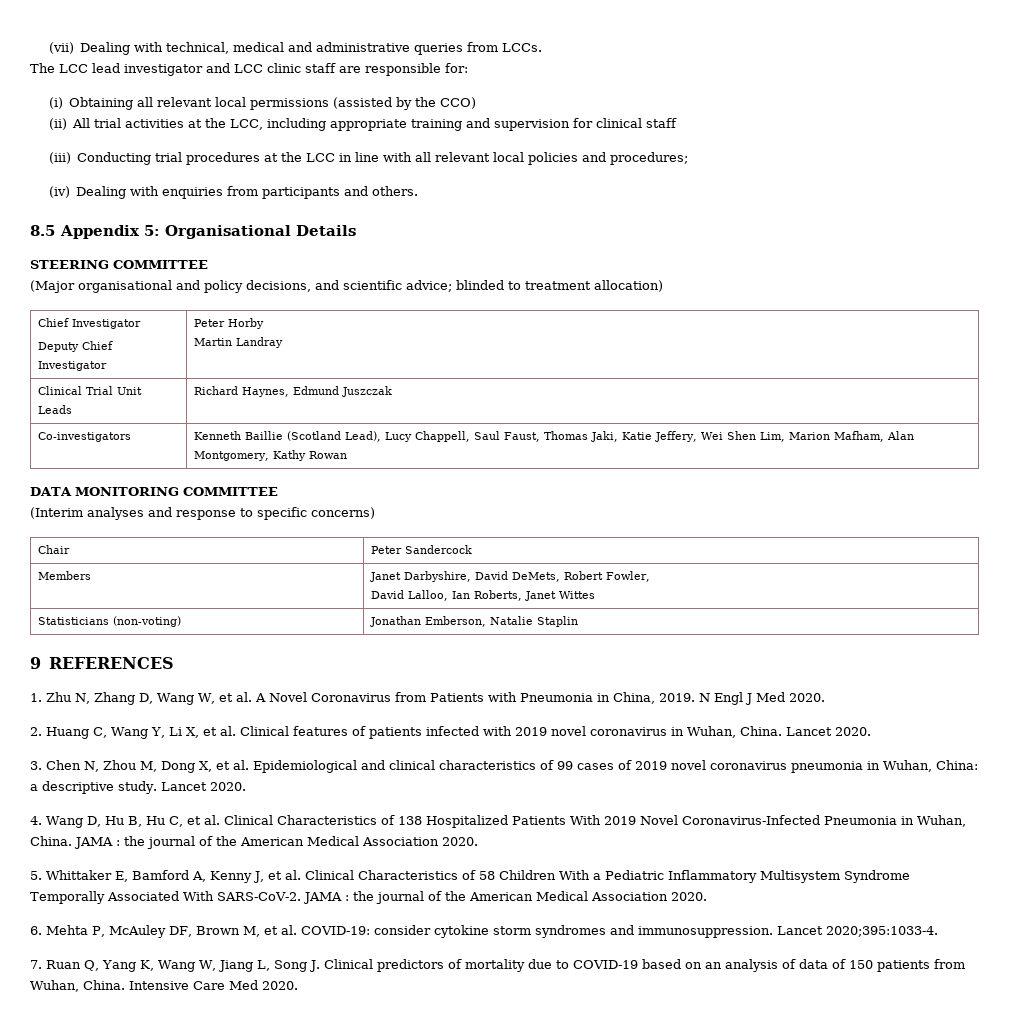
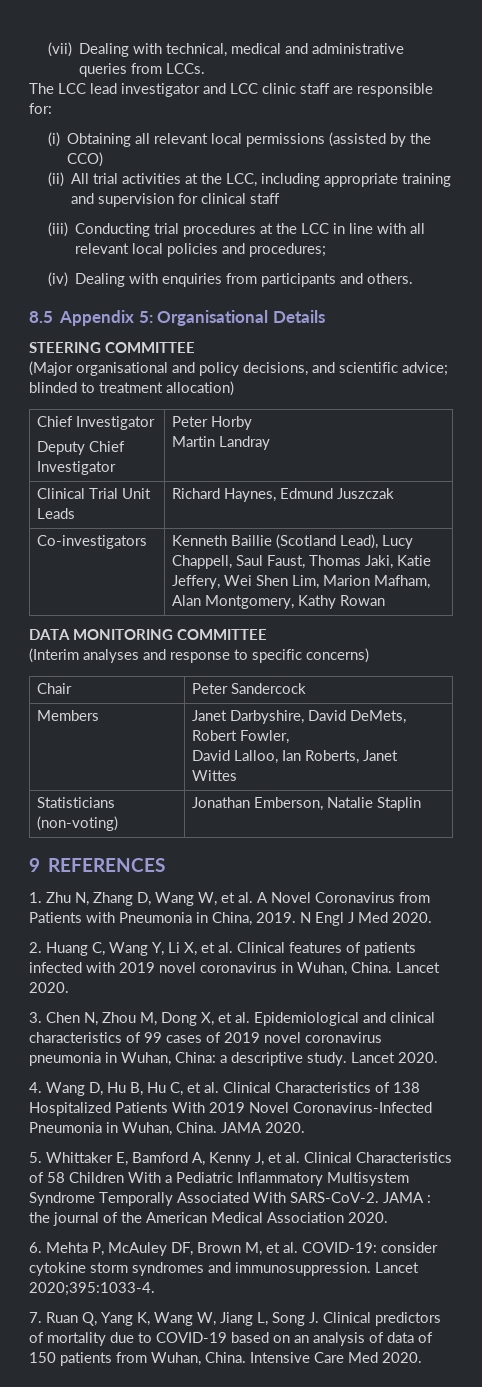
[116,836,439,849] : the journal of the American Medical Association -> (262, 1127) none

